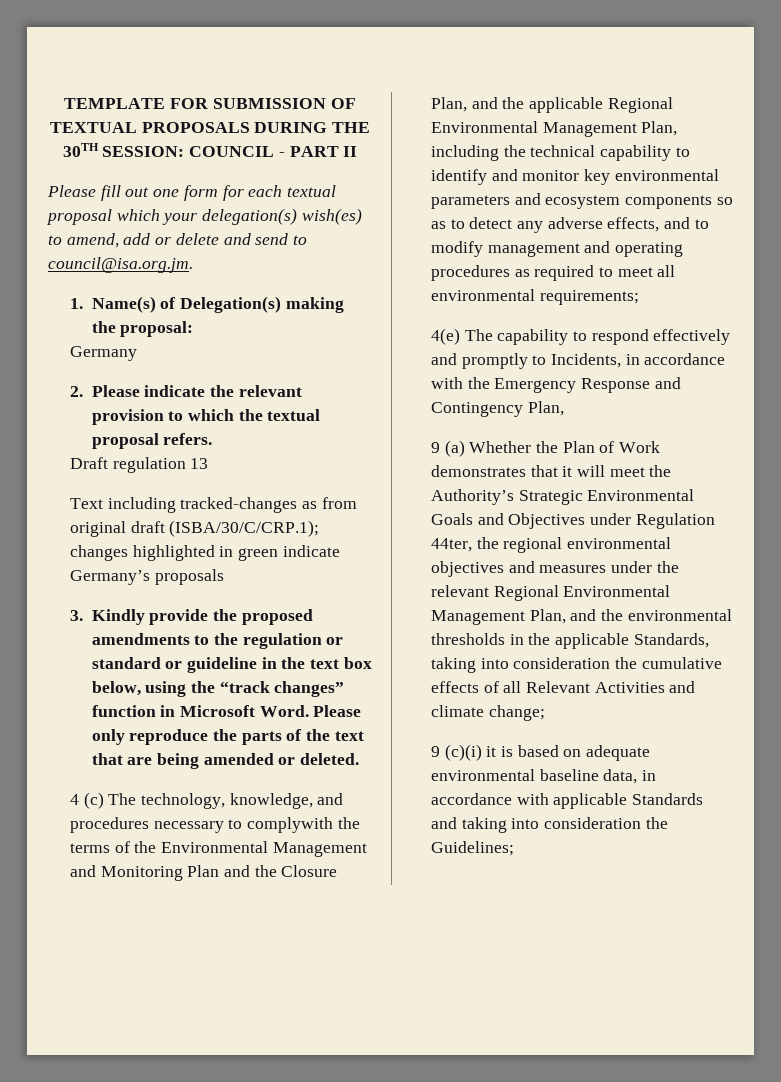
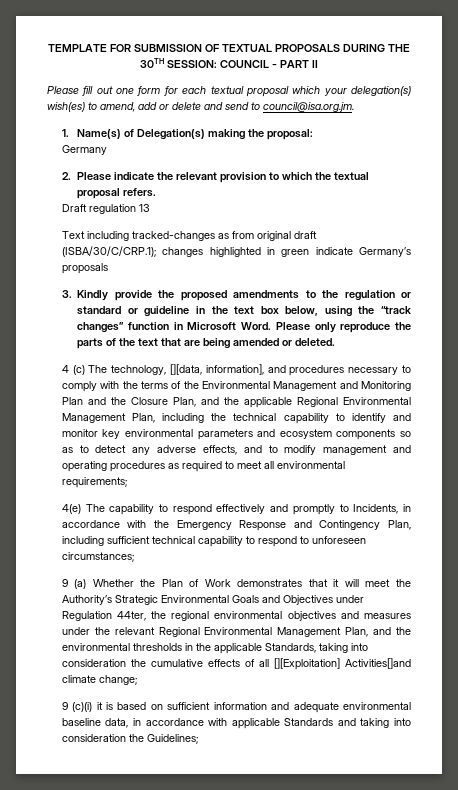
[229,793,313,809] knowledge, -> [170,364,264,375] [][data, information],
[246,817,333,833] complywith -> [61,381,120,392] comply with
(564, 408) none -> [61,536,366,547] [61,552,134,562] including sufficient technical capability to respond to unforeseen circumstances;
[525,681,696,693] Relevant Activities and -> [273,658,411,670] [][Exploitation] Activities[]and
(582, 753) none -> [167,702,290,710] sufficient information and

